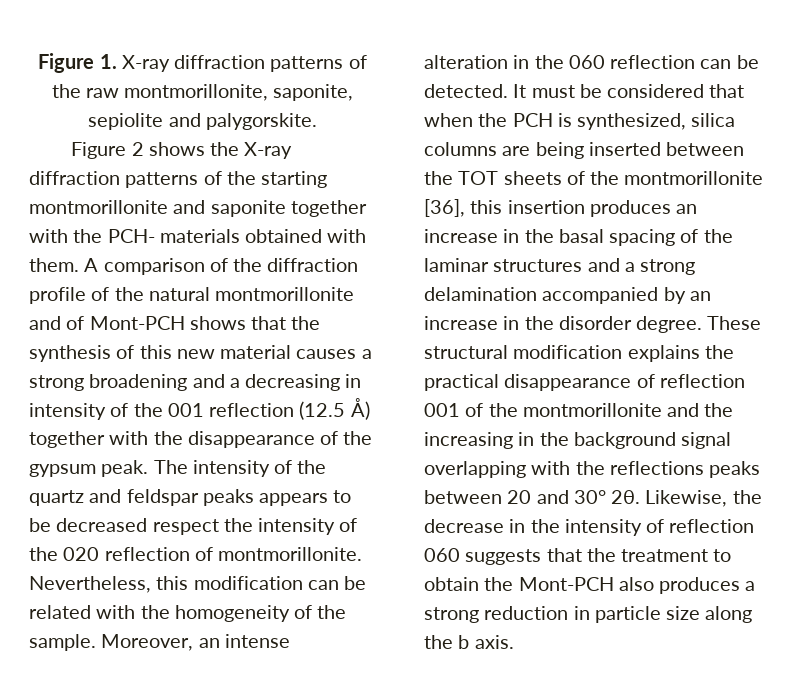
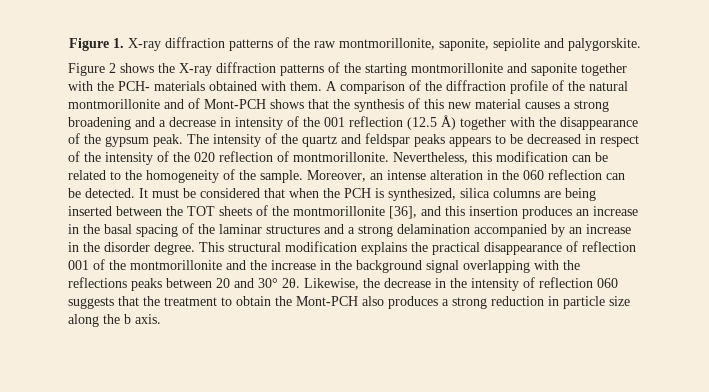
[245,374,341,391] decreasing -> [169,117,216,127] decrease
[152,519,219,535] respect -> [585,134,639,147] [68,151,80,162] in respect of
[96,605,136,619] with -> [110,171,121,180] to
(465, 208) none -> [421,206,441,216] and
[707,316,762,330] These -> [199,242,224,252] This
[424,432,513,449] increasing -> [271,260,316,270] increase

